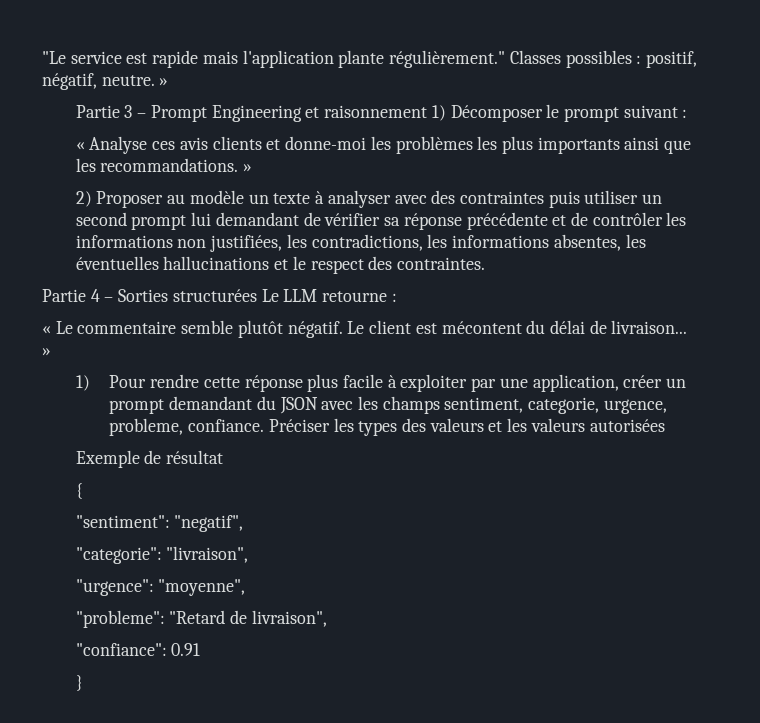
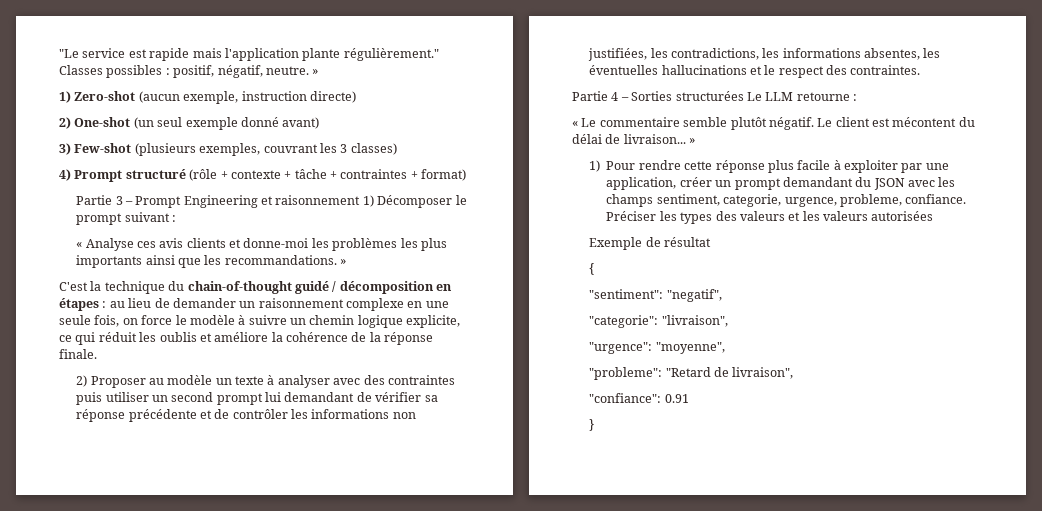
(169, 82) none -> [59,91,356,104] [59,117,320,130] [59,143,397,156] [59,169,467,182] // 1) Zero-shot (aucun exemple, instruction directe) // 2) One-shot (un seul exemple donné avant) // 3) Few-shot (plusieurs exemples, couvrant les 3 classes) // 4) Prompt structuré (rôle + contexte + tâche + contraintes + format)
(253, 168) none -> [59,281,452,294] [59,298,449,311] [59,315,461,328] [59,332,434,345] [59,349,97,359] // C'est la technique du chain-of-thought guidé / décomposition en étapes : au lieu de demander un raisonnement complexe en une seule fois, on force le modèle à suivre un chemin logique explicite, ce qui réduit les oublis et améliore la cohérence de la réponse finale.

